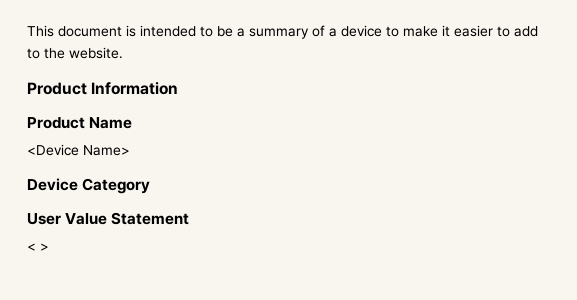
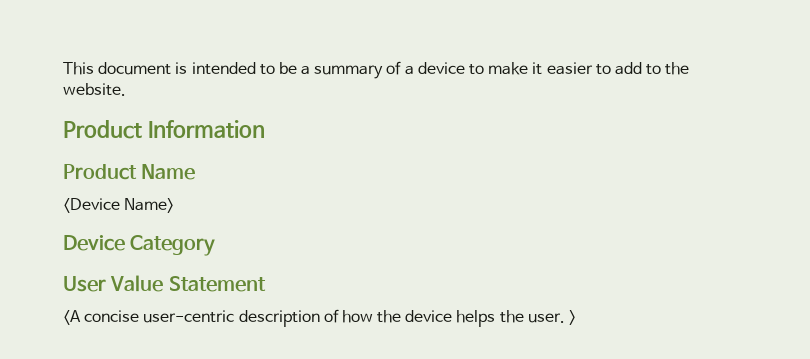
[27,243,36,251] < -> [63,309,565,327] <A concise user-centric description of how the device helps the user.

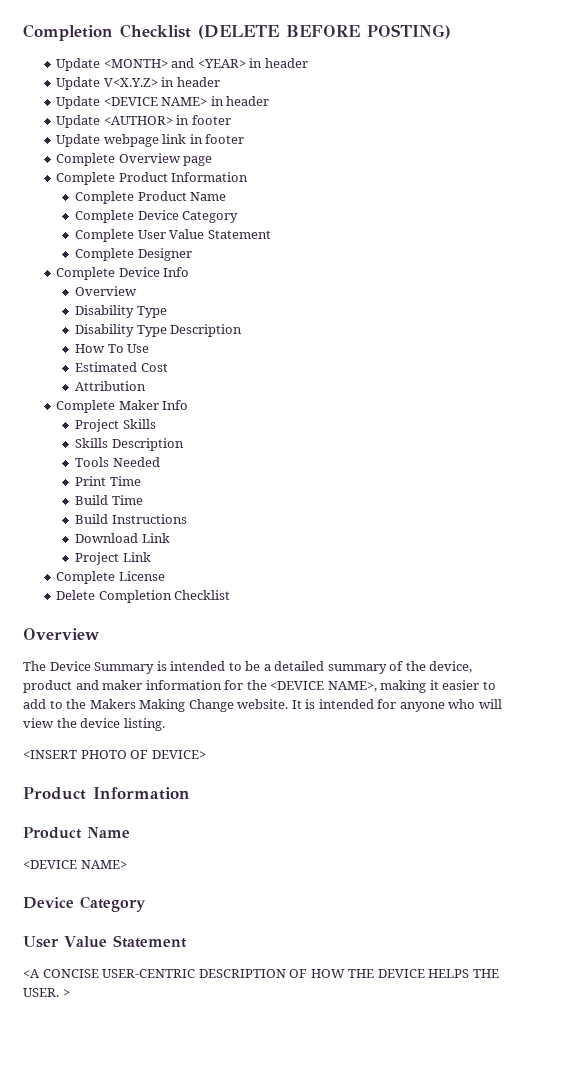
[63,62,172,75] This document -> [23,24,451,41] [56,58,308,71] [56,77,220,90] [56,96,270,109] [56,115,231,128] [56,134,245,147] [56,153,213,166] [56,172,249,185] [75,191,227,204] [75,210,239,223] [75,229,271,242] [75,248,192,261] [56,267,190,280] [75,286,138,296] [75,305,167,318] [75,324,243,337] [75,344,150,353] [75,362,168,372] [75,381,147,391] [56,400,189,413] [75,419,156,432] [75,438,184,451] [75,457,160,467] [75,476,141,486] [75,495,143,505] [75,514,187,524] [75,533,170,543] [75,552,151,565] [56,571,165,584] [56,590,231,603] [23,628,99,640] [23,661,155,674] Completion Checklist (DELETE BEFORE POSTING) // Update <MONTH> and <YEAR> in header // Update V<X.Y.Z> in header // Update <DEVICE NAME> in header // Update <AUTHOR> in footer // Update webpage link in footer // Complete Overview page // Complete Product Information // Complete Product Name // Complete Device Category // Complete User Value Statement // Complete Designer // Complete Device Info // Overview // Disability Type // Disability Type Description // How To Use // Estimated Cost // Attribution // Complete Maker Info // Project Skills // Skills Description // Tools Needed // Print Time // Build Time // Build Instructions // Download Link // Project Link // Complete License // Delete Completion Checklist // Overview // The Device Summary
(311, 70) none -> [274,661,325,671] detailed
[404,62,529,75] a device to make -> [405,661,473,673] [23,680,427,693] the device, product and maker information for the <DEVICE NAME>, making
[63,83,126,96] website. -> [89,699,502,712] [23,718,165,731] [23,750,206,759] Makers Making Change website. It is intended for anyone who will view the device listing. // <INSERT PHOTO OF DEVICE>
[63,198,175,213] <Device Name> -> [23,860,127,869] <DEVICE NAME>
[84,309,565,327] concise user-centric description of how the device helps the user. -> [42,969,499,978] [23,988,59,997] CONCISE USER-CENTRIC DESCRIPTION OF HOW THE DEVICE HELPS THE USER.

